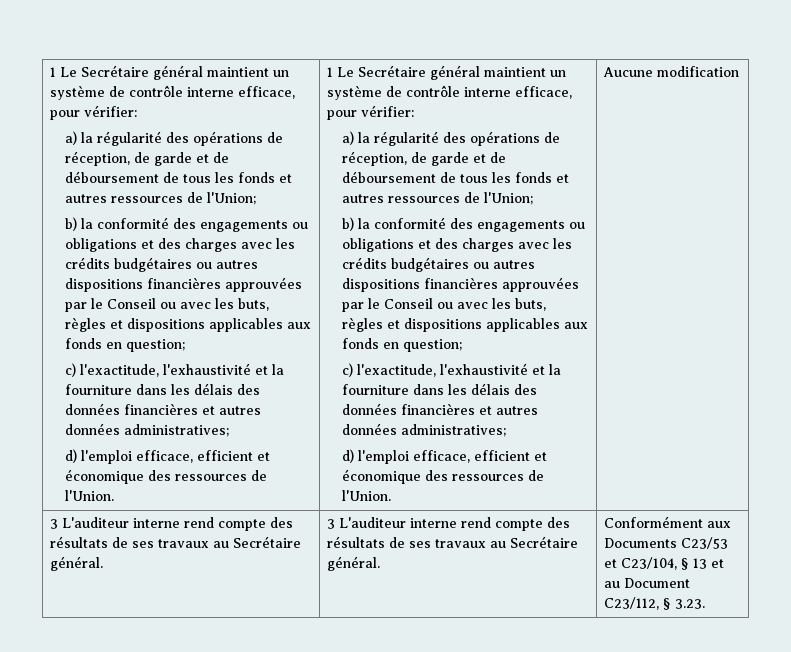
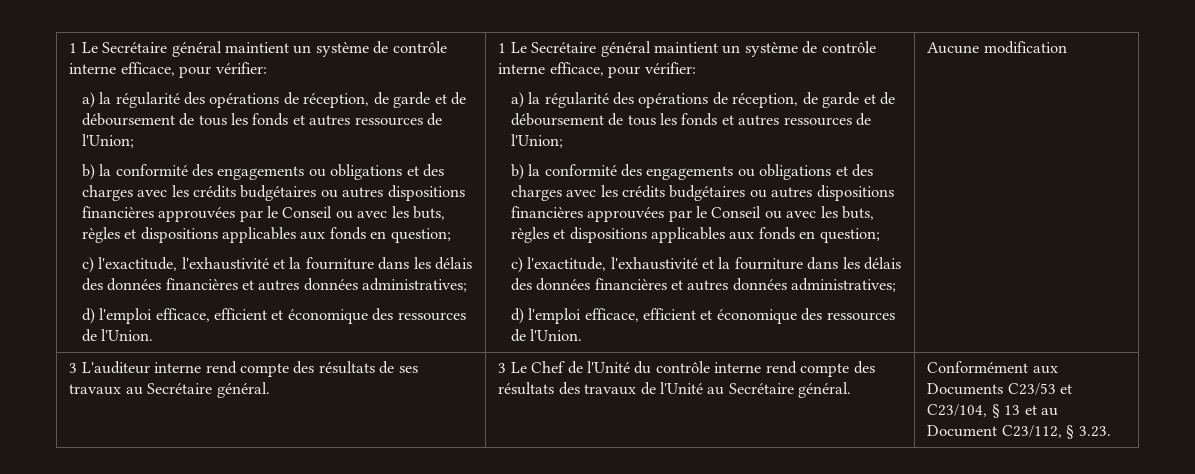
[339,517,571,531] [327,536,487,548] L'auditeur interne rend compte des résultats de ses travaux -> [510,361,875,377] [498,382,704,395] Le Chef de l'Unité du contrôle interne rend compte des résultats des travaux de l'Unité

